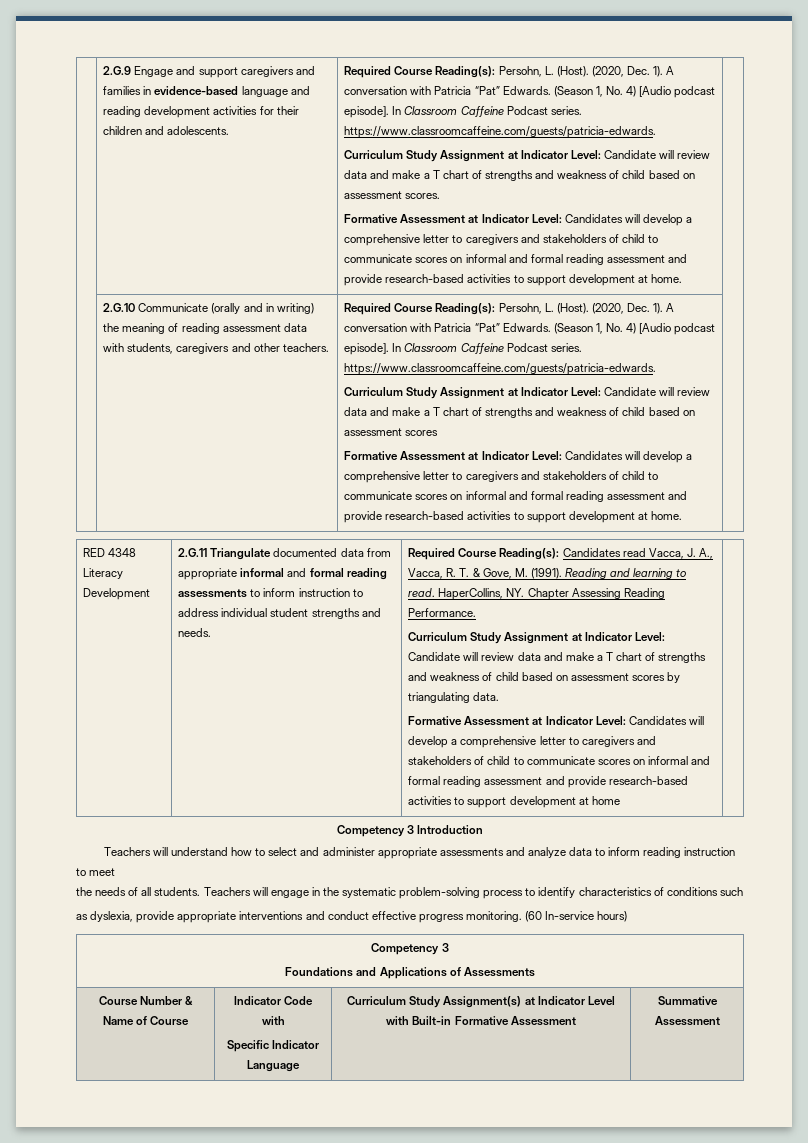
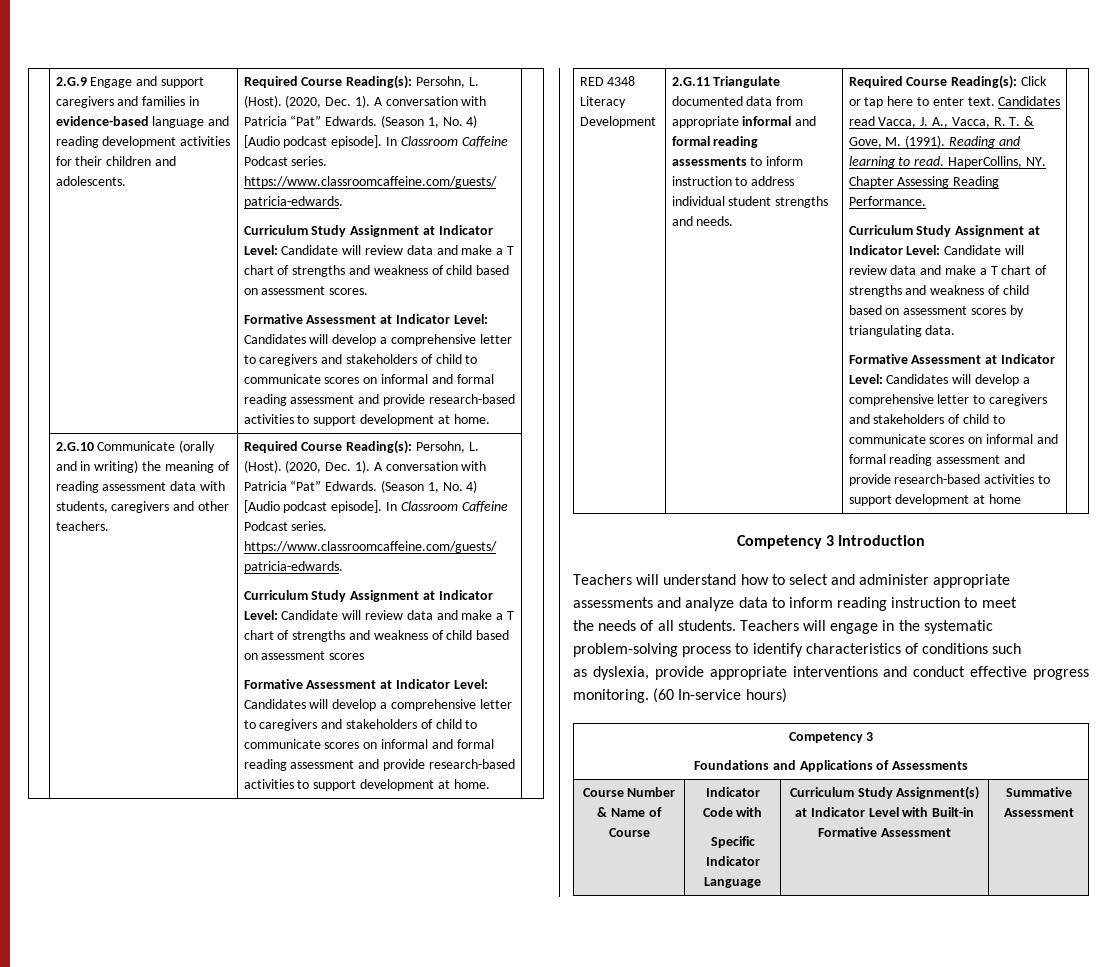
(560, 554) none -> [1020,76,1047,86] [848,96,995,108] Click or tap here to enter text.

